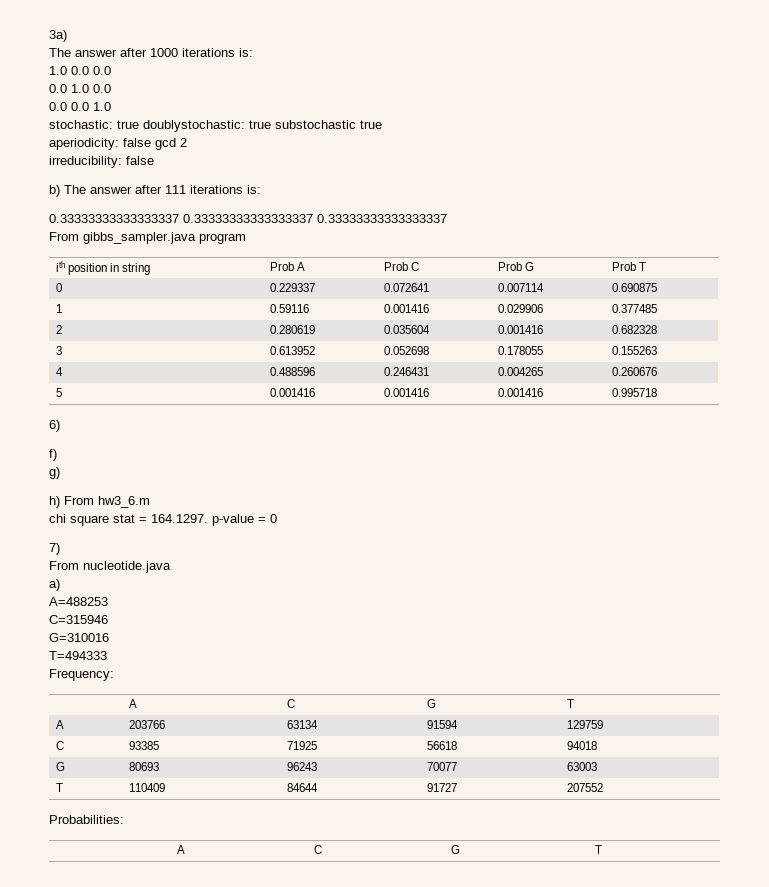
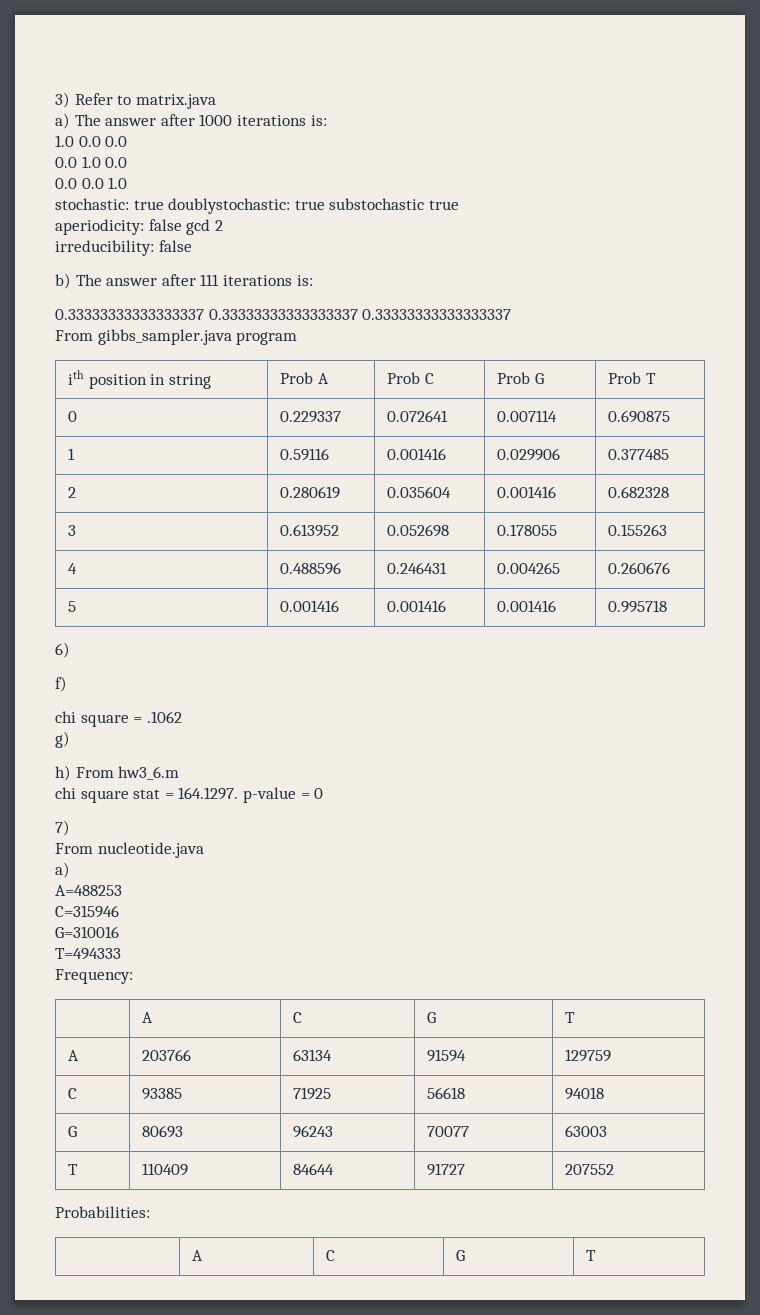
[49,30,67,42] 3a) // -> [55,92,216,109] [55,113,70,129] 3) Refer to matrix.java // a)
(57, 455) none -> [55,711,182,727] // chi square = .1062

